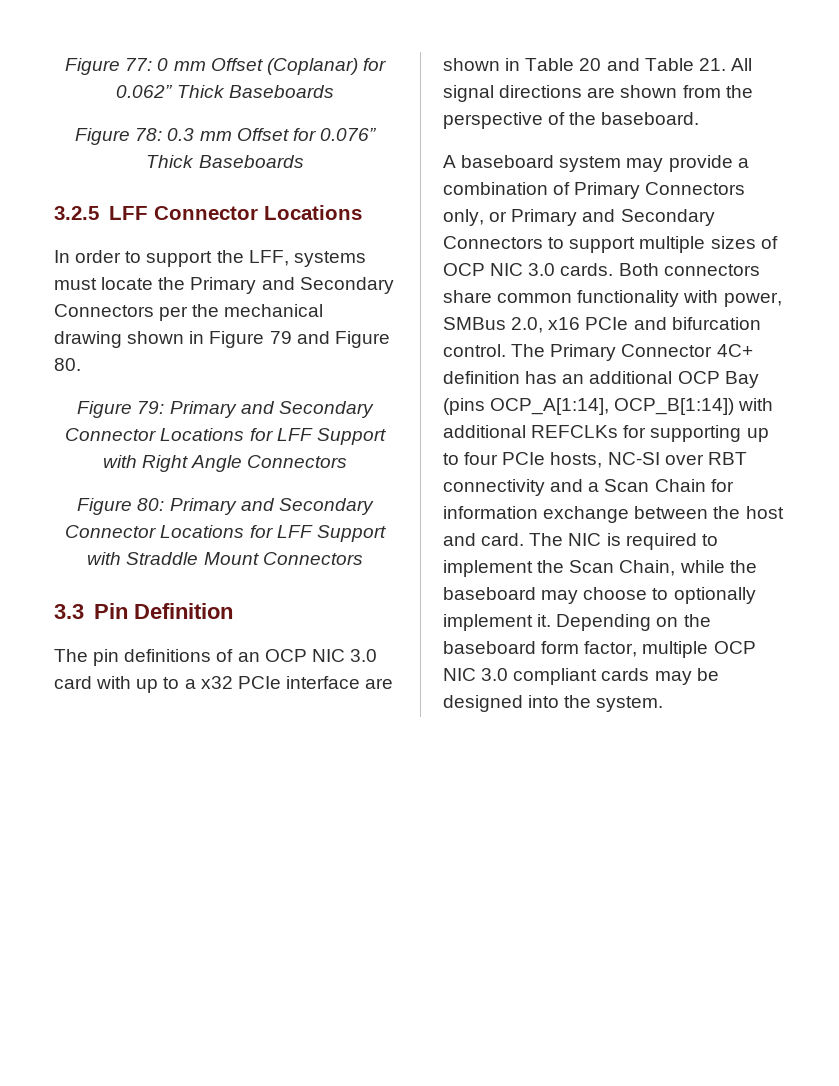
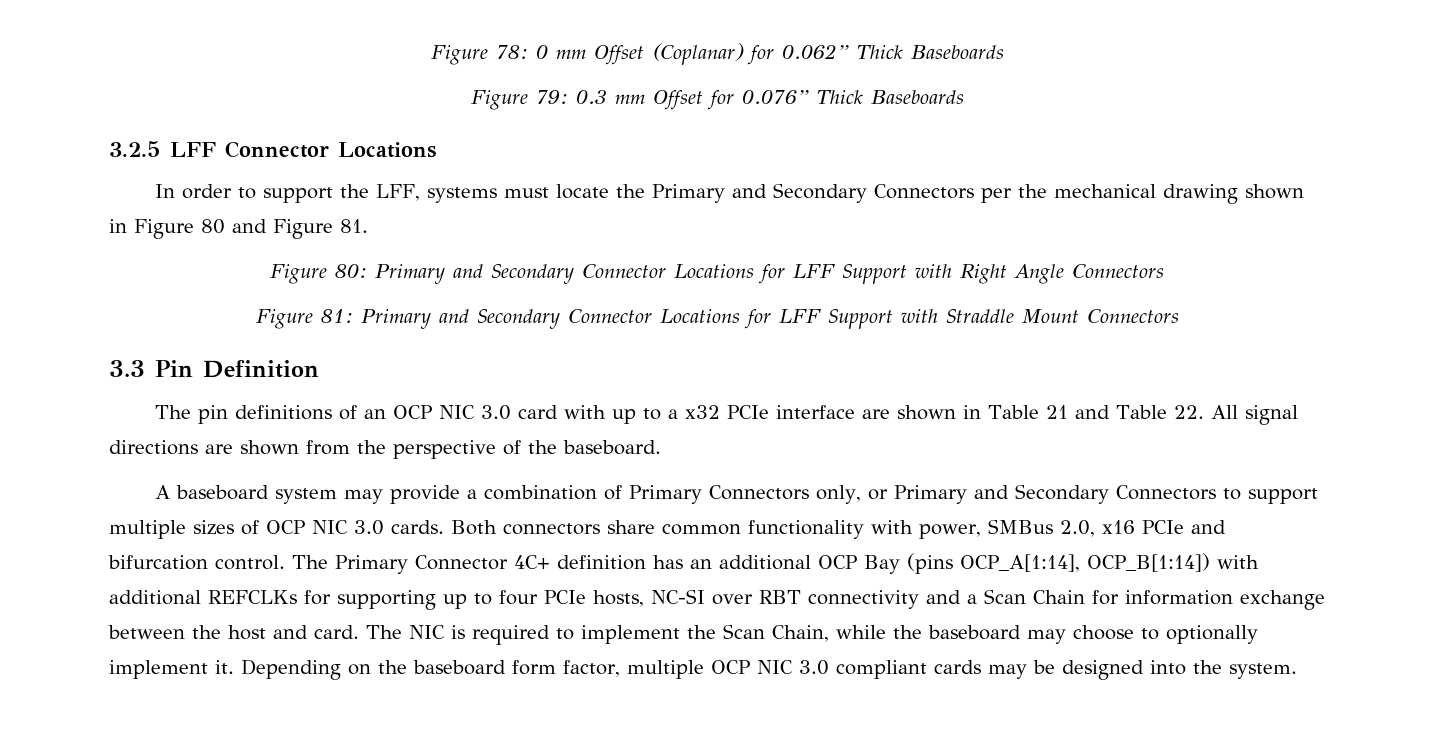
[65,58,153,75] Figure 77: -> [430,45,528,65] Figure 78:
[135,128,163,141] 78: -> [535,90,568,104] 79:
[269,331,292,344] 79 -> [201,219,225,234] 80
[54,358,81,371] [77,401,165,418] 80. // Figure 79: -> [340,219,368,233] [270,264,367,284] 81. // Figure 80:
[137,498,165,511] 80: -> [320,309,353,323] 81:
[579,58,602,71] 20 -> [1046,405,1069,419] 21
[698,58,726,71] 21. -> [1174,405,1205,419] 22.

